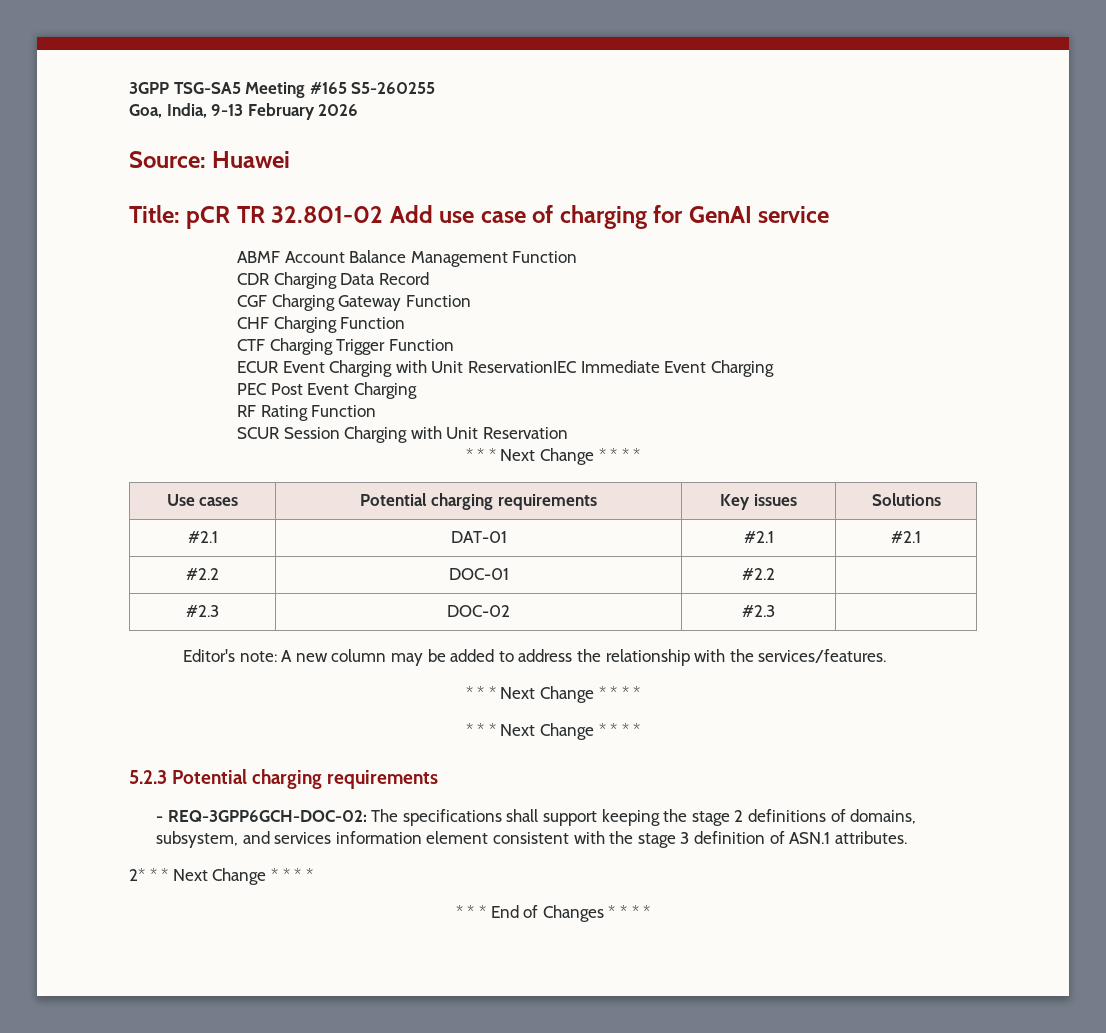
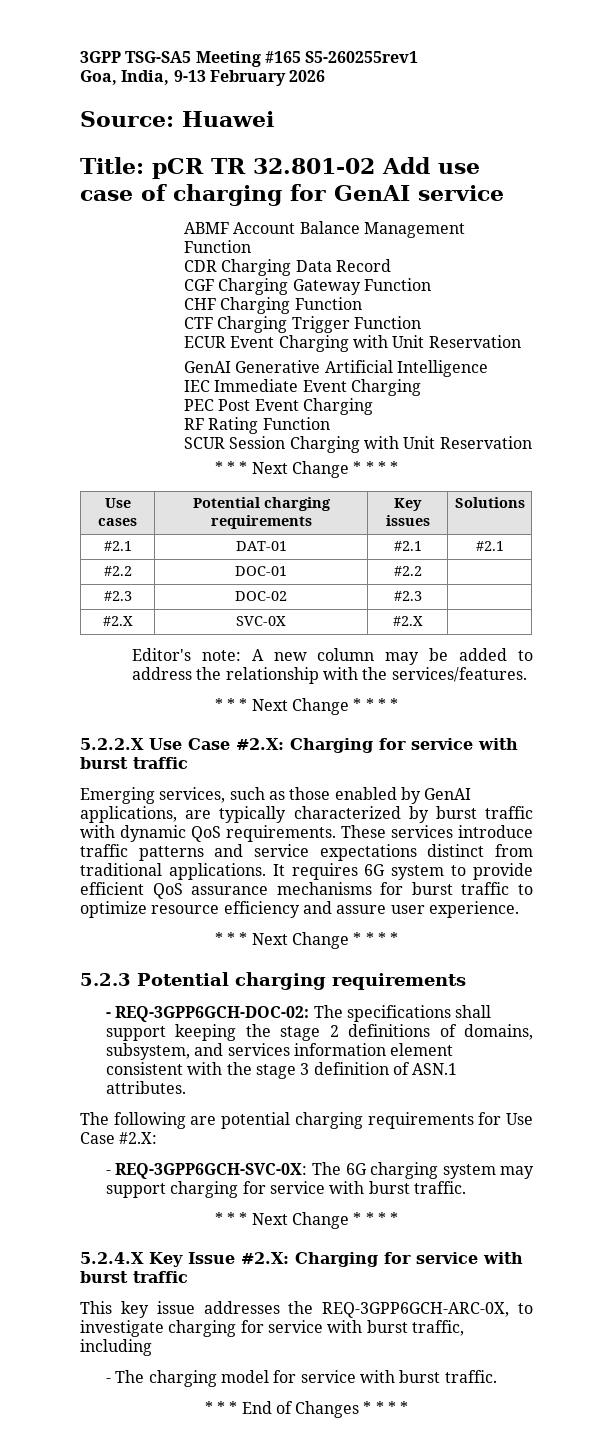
[351,82,436,94] S5-260255 -> [305,51,419,63] S5-260255rev1
[468,361,577,373] ReservationIEC -> [428,335,521,348] [183,360,488,377] [183,380,210,392] Reservation // GenAI Generative Artificial Intelligence // IEC
(775, 611) none -> [102,616,133,626] [236,616,286,626] [392,616,423,626] // #2.X | SVC-0X | #2.X |
(641, 692) none -> [80,738,518,753] [80,757,188,769] [80,787,472,804] [80,806,534,823] [80,825,533,842] [80,844,534,861] [80,863,533,880] [80,882,533,899] [80,901,519,918] // 5.2.2.X Use Case #2.X: Charging for service with burst traffic // Emerging services, such as those enabled by GenAI applications, are typically characterized by burst traffic with dynamic QoS requirements. These services introduce traffic patterns and service expectations distinct from traditional applications. It requires 6G system to provide efficient QoS assurance mechanisms for burst traffic to optimize resource efficiency and assure user experience.
[129,868,313,885] 2* * * Next Change * * * * -> [80,1112,533,1129] [80,1132,158,1144] [105,1162,535,1179] [105,1181,466,1198] [214,1212,399,1229] [80,1252,523,1267] [80,1271,188,1283] [80,1301,533,1318] [80,1320,464,1337] [80,1339,152,1356] [105,1370,497,1387] The following are potential charging requirements for Use Case #2.X: // - REQ-3GPP6GCH-SVC-0X: The 6G charging system may support charging for service with burst traffic. // * * * Next Change * * * * // 5.2.4.X Key Issue #2.X: Charging for service with burst traffic // This key issue addresses the REQ-3GPP6GCH-ARC-0X, to investigate charging for service with burst traffic, including // - The charging model for service with burst traffic.

